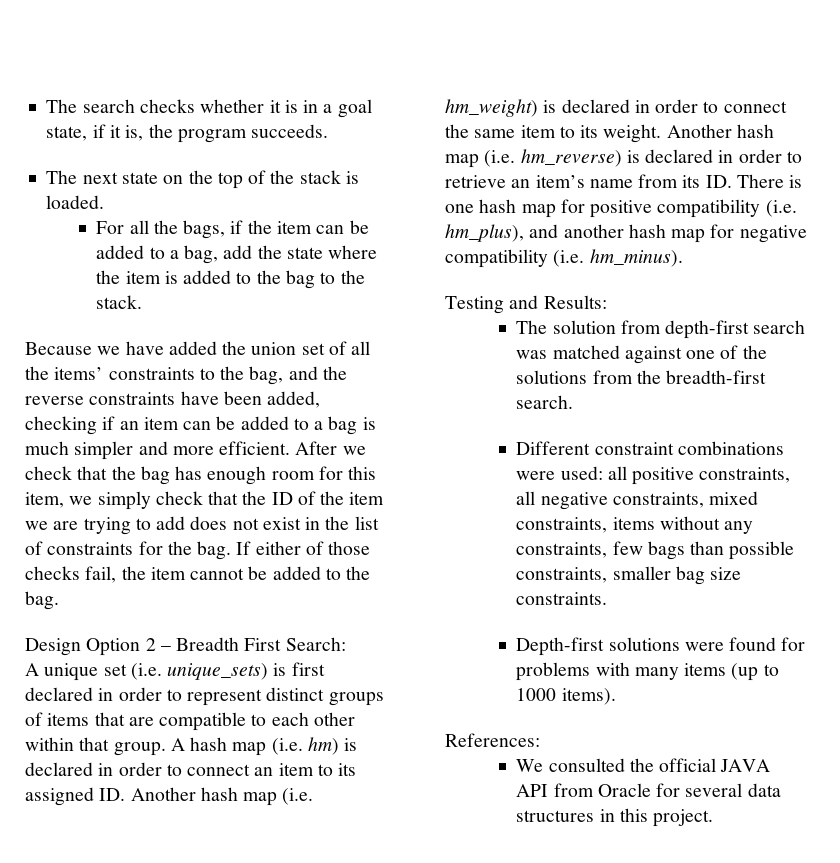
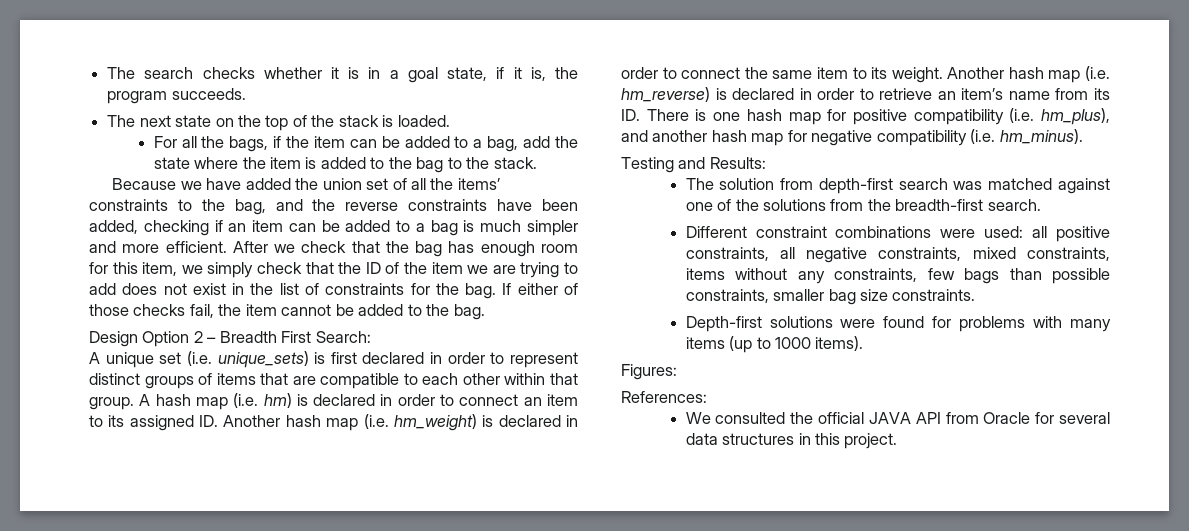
(616, 696) none -> [621,364,677,380] // Figures:

